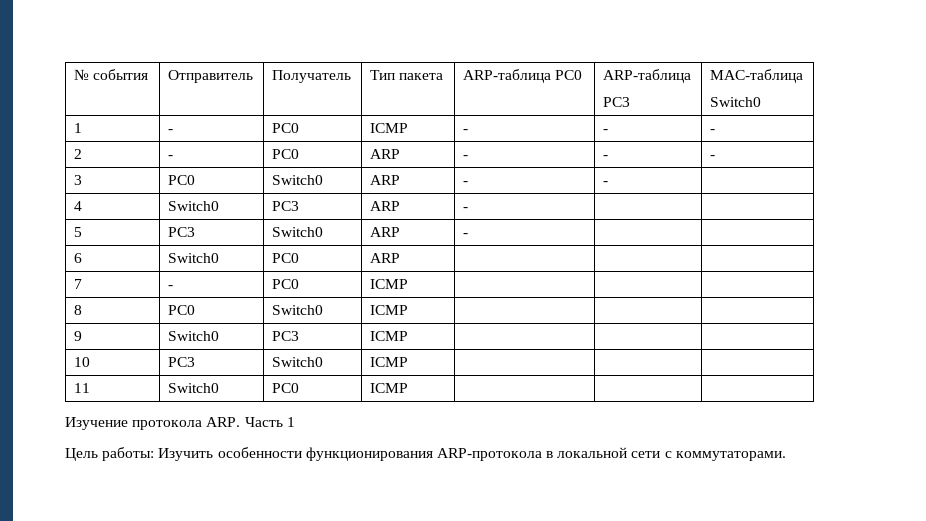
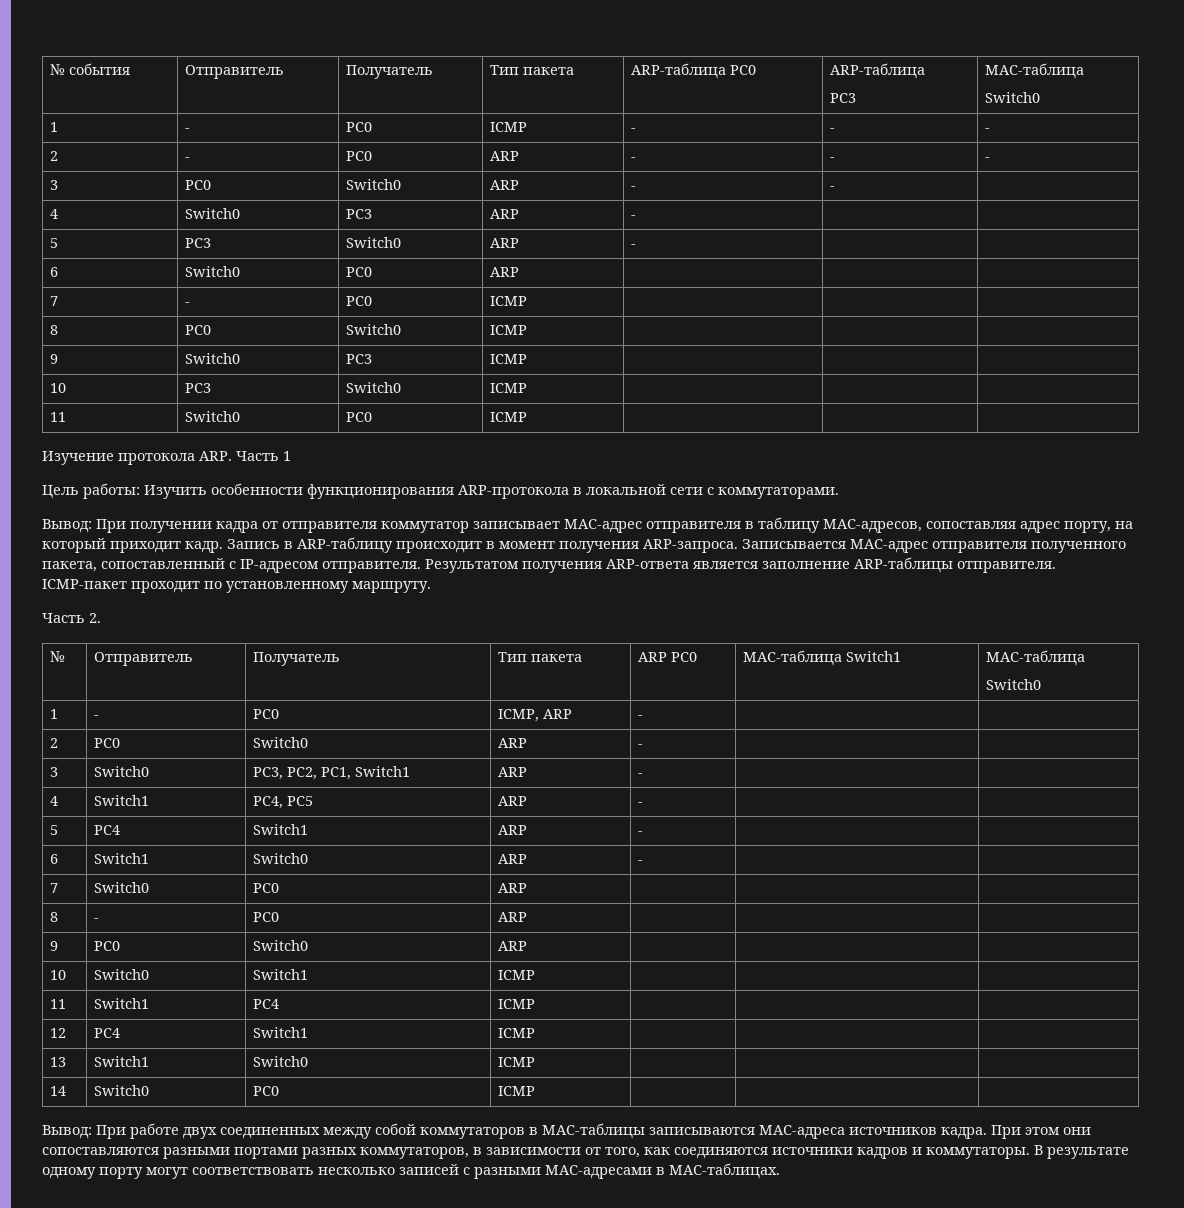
(786, 456) none -> [42,517,1133,533] [42,537,1126,553] [42,557,1056,573] [42,579,431,593] [42,613,101,623] [49,651,65,662] [93,652,193,666] [252,652,340,666] [497,652,582,662] [637,652,697,662] [742,650,901,666] [985,650,1085,666] [985,679,1041,690] [49,709,58,719] [93,715,99,719] [252,709,279,719] [497,709,572,722] [637,715,643,719] [49,738,58,748] [93,738,120,748] [252,737,308,748] [497,738,527,748] [637,744,643,748] [49,767,58,777] [93,766,149,777] [252,766,410,780] [497,767,527,777] [637,773,643,777] [49,796,58,806] [93,795,149,806] [252,796,313,809] [497,796,527,806] [637,802,643,806] [49,825,58,835] [93,825,120,835] [252,824,308,835] [497,825,527,835] [637,831,643,835] [49,854,58,864] [93,853,149,864] [252,853,308,864] [497,854,527,864] [637,860,643,864] [49,883,58,893] [93,882,149,893] [252,883,279,893] [497,883,527,893] [49,912,58,922] [93,918,99,922] [252,912,279,922] [497,912,527,922] [49,941,58,951] [93,941,120,951] [252,940,308,951] [497,941,527,951] [49,970,66,980] [93,969,149,980] [252,969,308,980] [497,970,535,980] [49,999,66,1009] [93,998,149,1009] [252,999,279,1009] [497,999,535,1009] [49,1028,66,1038] [93,1028,120,1038] [252,1027,308,1038] [497,1028,535,1038] [49,1057,66,1067] [93,1056,149,1067] [252,1056,308,1067] [497,1057,535,1067] [49,1086,66,1096] [93,1085,149,1096] [252,1086,279,1096] [497,1086,535,1096] [42,1123,1091,1139] [42,1145,1129,1159] [42,1163,780,1179] // Вывод: При получении кадра от отправителя коммутатор записывает MAC-адрес отправителя в таблицу MAC-адресов, сопоставляя адрес порту, на который приходит кадр. Запись в ARP-таблицу происходит в момент получения ARP-запроса. Записывается MAC-адрес отправителя полученного пакета, сопоставленный с IP-адресом отправителя. Результатом получения ARP-ответа является заполнение ARP-таблицы отправителя. ICMP-пакет проходит по установленному маршруту. // Часть 2. // № | Отправитель | Получатель | Тип пакета | ARP PC0 | MAC-таблица Switch1 | MAC-таблица // Switch0 // 1 | - | PC0 | ICMP, ARP | - | | // 2 | PC0 | Switch0 | ARP | - | | // 3 | Switch0 | PC3, PC2, PC1, Switch1 | ARP | - | | // 4 | Switch1 | PC4, PC5 | ARP | - | | // 5 | PC4 | Switch1 | ARP | - | | // 6 | Switch1 | Switch0 | ARP | - | | // 7 | Switch0 | PC0 | ARP | | | // 8 | - | PC0 | ARP | | | // 9 | PC0 | Switch0 | ARP | | | // 10 | Switch0 | Switch1 | ICMP | | | // 11 | Switch1 | PC4 | ICMP | | | // 12 | PC4 | Switch1 | ICMP | | | // 13 | Switch1 | Switch0 | ICMP | | | // 14 | Switch0 | PC0 | ICMP | | | // Вывод: При работе двух соединенных между собой коммутаторов в MAC-таблицы записываются MAC-адреса источников кадра. При этом они сопоставляются разными портами разных коммутаторов, в зависимости от того, как соединяются источники кадров и коммутаторы. В результате одному порту могут соответствовать несколько записей с разными MAC-адресами в MAC-таблицах.

